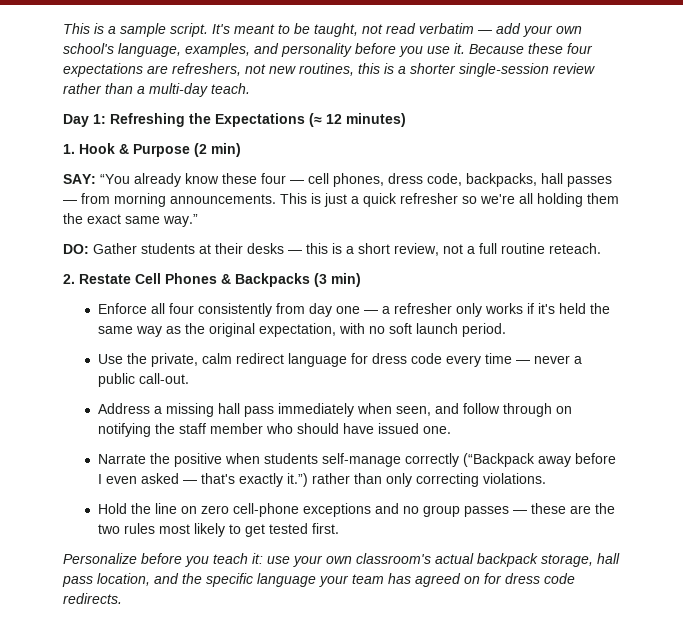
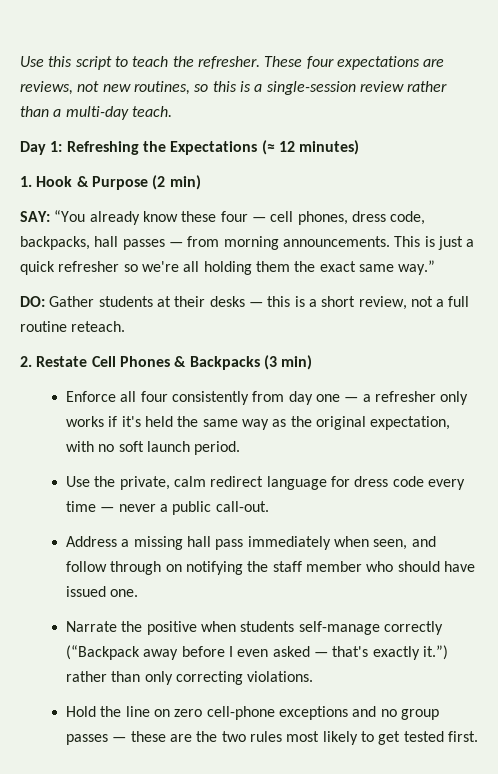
[63,23,582,37] [63,43,563,57] This is a sample script. It's meant to be taught, not read verbatim — add your own school's language, examples, and personality before you use it. Because these -> [20,56,303,70] Use this script to teach the refresher. These
[172,63,241,76] refreshers, -> [20,81,73,95] reviews,
[358,63,456,74] this is a shorter -> [194,81,263,92] so this is a
[63,553,620,567] [62,573,575,587] [63,593,122,604] // Personalize before you teach it: use your own classroom's actual backpack storage, hall pass location, and the specific language your team has agreed on for dress code redirects. -> (478, 736) none

